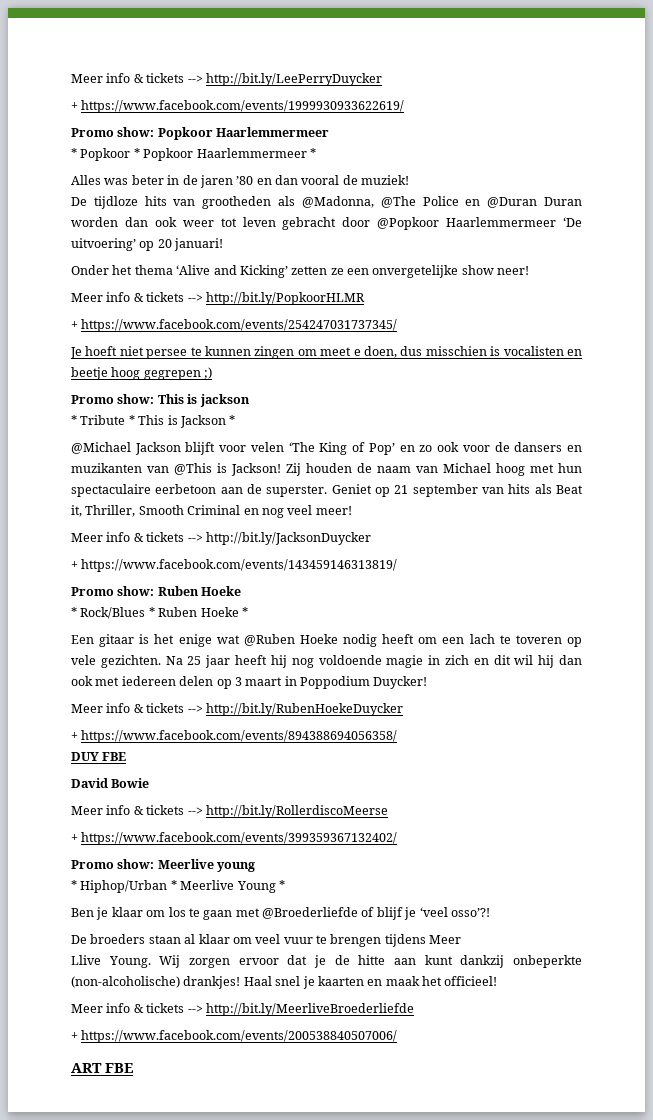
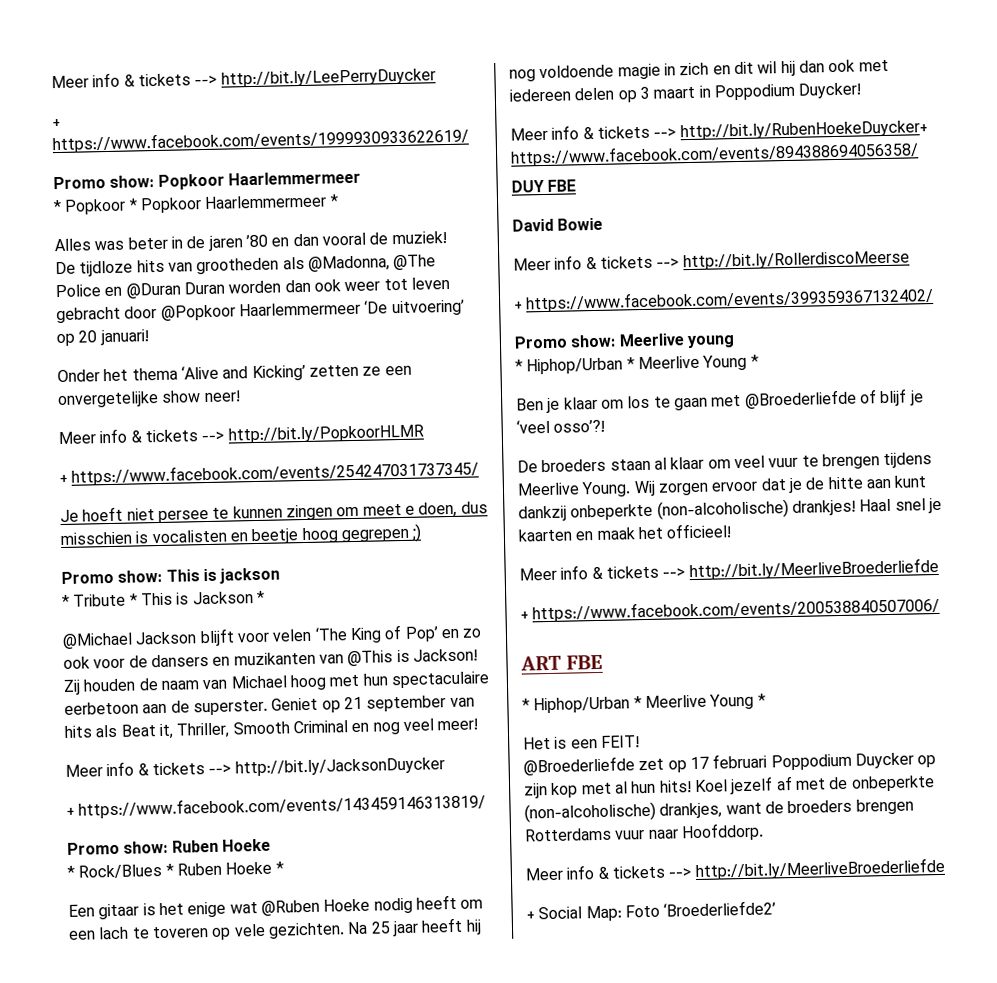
[205,703,403,716] [71,732,78,740] http://bit.ly/RubenHoekeDuycker // + -> [679,120,928,141] http://bit.ly/RubenHoekeDuycker+
[429,935,462,944] [71,955,101,965] Meer // Llive -> [517,482,580,496] Meerlive
(133, 1068) none -> [522,693,766,714] [523,735,640,750] [523,752,937,776] [524,775,935,799] [524,798,914,823] [524,822,764,842] [525,857,945,881] [526,900,777,922] // * Hiphop/Urban * Meerlive Young * // Het is een FEIT! // @Broederliefde zet op 17 februari Poppodium Duycker op zijn kop met al hun hits! Koel jezelf af met de onbeperkte (non-alcoholische) drankjes, want de broeders brengen Rotterdams vuur naar Hoofddorp. // Meer info & tickets --> http://bit.ly/MeerliveBroederliefde // + Social Map: Foto ‘Broederliefde2’

